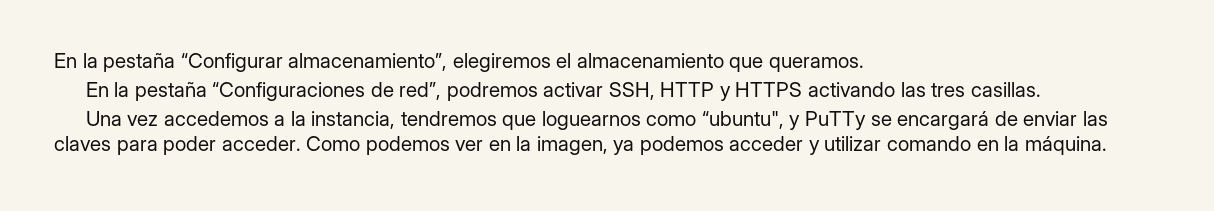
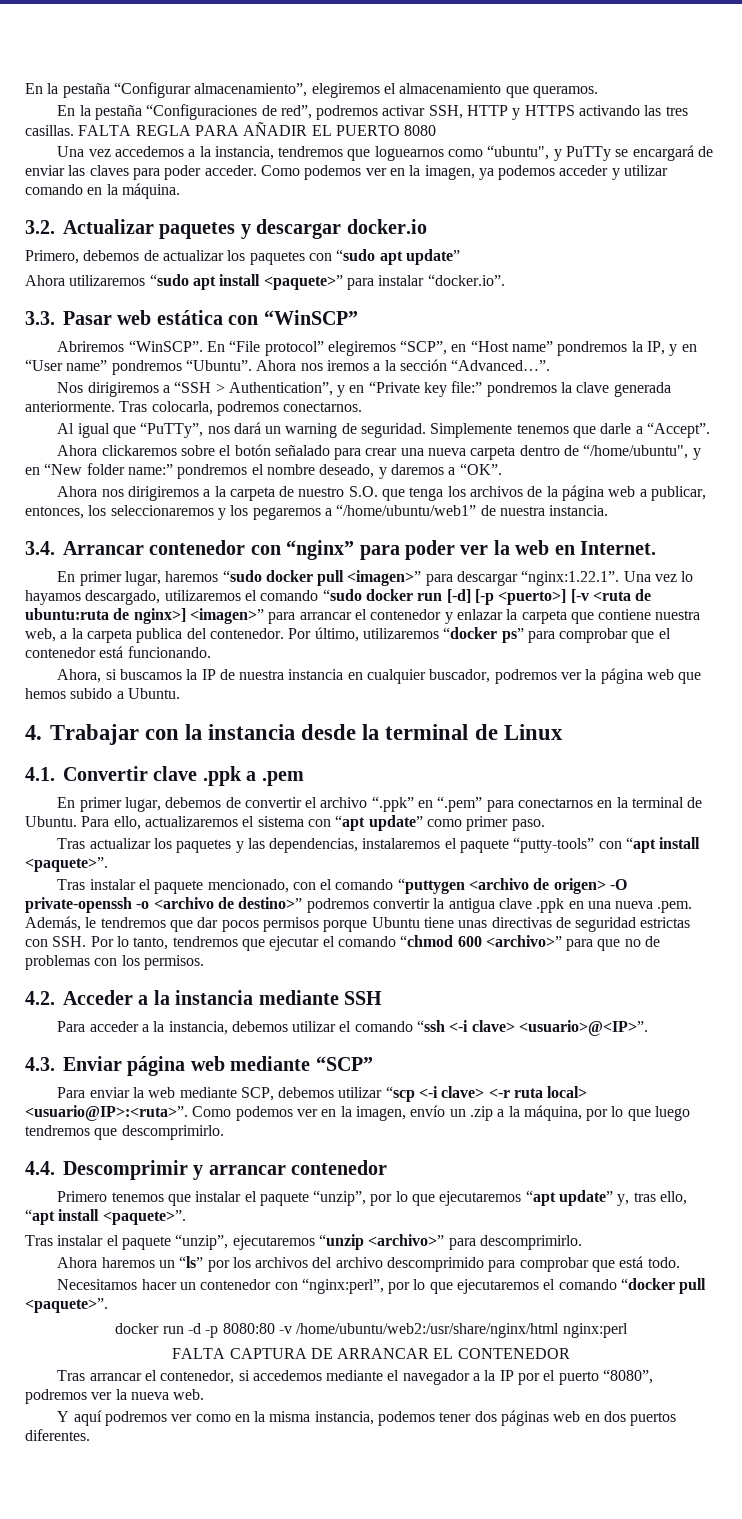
(1041, 89) none -> [78,122,437,136] FALTA REGLA PARA AÑADIR EL PUERTO 8080
(1107, 145) none -> [25,219,427,239] [25,249,460,265] [25,274,505,290] [25,310,358,325] [57,340,697,356] [25,359,551,375] [57,381,671,397] [25,401,363,416] [57,422,711,438] [57,444,701,460] [25,463,502,479] [57,485,706,501] [25,504,609,520] [25,540,656,560] [57,570,694,586] [25,589,652,605] [25,608,701,624] [25,627,671,643] [25,646,211,658] [57,668,702,684] [25,688,180,699] [25,724,563,745] [25,766,304,786] [57,796,703,812] [25,815,545,831] [57,837,701,853] [25,857,108,872] [57,878,628,894] [25,897,693,913] [25,916,691,932] [25,935,661,951] [25,955,204,970] [25,990,382,1005] [57,1020,649,1036] [25,1056,373,1076] [57,1086,588,1102] [25,1105,691,1121] [25,1125,224,1140] [25,1160,388,1180] [57,1190,688,1206] [25,1209,186,1225] [25,1234,582,1250] [57,1256,680,1272] [57,1278,707,1294] [25,1298,108,1313] [115,1323,628,1338] [172,1348,570,1359] [57,1369,654,1385] [25,1389,205,1404] [57,1410,677,1426] [25,1429,90,1441] // 3.2. Actualizar paquetes y descargar docker.io // Primero, debemos de actualizar los paquetes con “sudo apt update” // Ahora utilizaremos “sudo apt install <paquete>” para instalar “docker.io”. // 3.3. Pasar web estática con “WinSCP” // Abriremos “WinSCP”. En “File protocol” elegiremos “SCP”, en “Host name” pondremos la IP, y en “User name” pondremos “Ubuntu”. Ahora nos iremos a la sección “Advanced…”. // Nos dirigiremos a “SSH > Authentication”, y en “Private key file:” pondremos la clave generada anteriormente. Tras colocarla, podremos conectarnos. // Al igual que “PuTTy”, nos dará un warning de seguridad. Simplemente tenemos que darle a “Accept”. // Ahora clickaremos sobre el botón señalado para crear una nueva carpeta dentro de “/home/ubuntu", y en “New folder name:” pondremos el nombre deseado, y daremos a “OK”. // Ahora nos dirigiremos a la carpeta de nuestro S.O. que tenga los archivos de la página web a publicar, entonces, los seleccionaremos y los pegaremos a “/home/ubuntu/web1” de nuestra instancia. // 3.4. Arrancar contenedor con “nginx” para poder ver la web en Internet. // En primer lugar, haremos “sudo docker pull <imagen>” para descargar “nginx:1.22.1”. Una vez lo hayamos descargado, utilizaremos el comando “sudo docker run [-d] [-p <puerto>] [-v <ruta de ubuntu:ruta de nginx>] <imagen>” para arrancar el contenedor y enlazar la carpeta que contiene nuestra web, a la carpeta publica del contenedor. Por último, utilizaremos “docker ps” para comprobar que el contenedor está funcionando. // Ahora, si buscamos la IP de nuestra instancia en cualquier buscador, podremos ver la página web que hemos subido a Ubuntu. // 4. Trabajar con la instancia desde la terminal de Linux // 4.1. Convertir clave .ppk a .pem // En primer lugar, debemos de convertir el archivo “.ppk” en “.pem” para conectarnos en la terminal de Ubuntu. Para ello, actualizaremos el sistema con “apt update” como primer paso. // Tras actualizar los paquetes y las dependencias, instalaremos el paquete “putty-tools” con “apt install <paquete>”. // Tras instalar el paquete mencionado, con el comando “puttygen <archivo de origen> -O private-openssh -o <archivo de destino>” podremos convertir la antigua clave .ppk en una nueva .pem. Además, le tendremos que dar pocos permisos porque Ubuntu tiene unas directivas de seguridad estrictas con SSH. Por lo tanto, tendremos que ejecutar el comando “chmod 600 <archivo>” para que no de problemas con los permisos. // 4.2. Acceder a la instancia mediante SSH // Para acceder a la instancia, debemos utilizar el comando “ssh <-i clave> <usuario>@<IP>”. // 4.3. Enviar página web mediante “SCP” // Para enviar la web mediante SCP, debemos utilizar “scp <-i clave> <-r ruta local> <usuario@IP>:<ruta>”. Como podemos ver en la imagen, envío un .zip a la máquina, por lo que luego tendremos que descomprimirlo. // 4.4. Descomprimir y arrancar contenedor // Primero tenemos que instalar el paquete “unzip”, por lo que ejecutaremos “apt update” y, tras ello, “apt install <paquete>”. // Tras instalar el paquete “unzip”, ejecutaremos “unzip <archivo>” para descomprimirlo. // Ahora haremos un “ls” por los archivos del archivo descomprimido para comprobar que está todo. // Necesitamos hacer un contenedor con “nginx:perl”, por lo que ejecutaremos el comando “docker pull <paquete>”. // docker run -d -p 8080:80 -v /home/ubuntu/web2:/usr/share/nginx/html nginx:perl // FALTA CAPTURA DE ARRANCAR EL CONTENEDOR // Tras arrancar el contenedor, si accedemos mediante el navegador a la IP por el puerto “8080”, podremos ver la nueva web. // Y aquí podremos ver como en la misma instancia, podemos tener dos páginas web en dos puertos diferentes.

